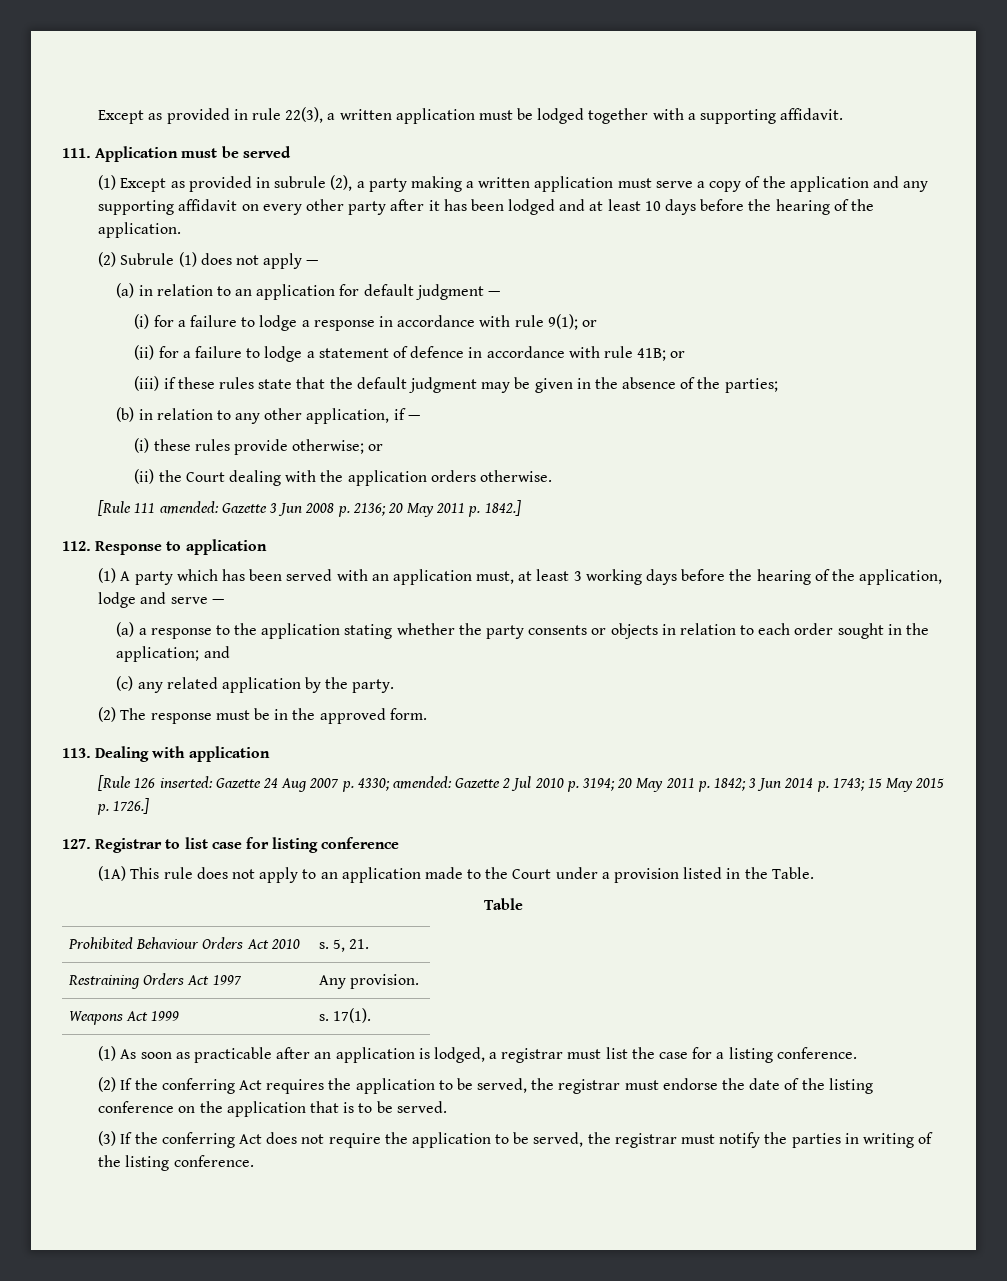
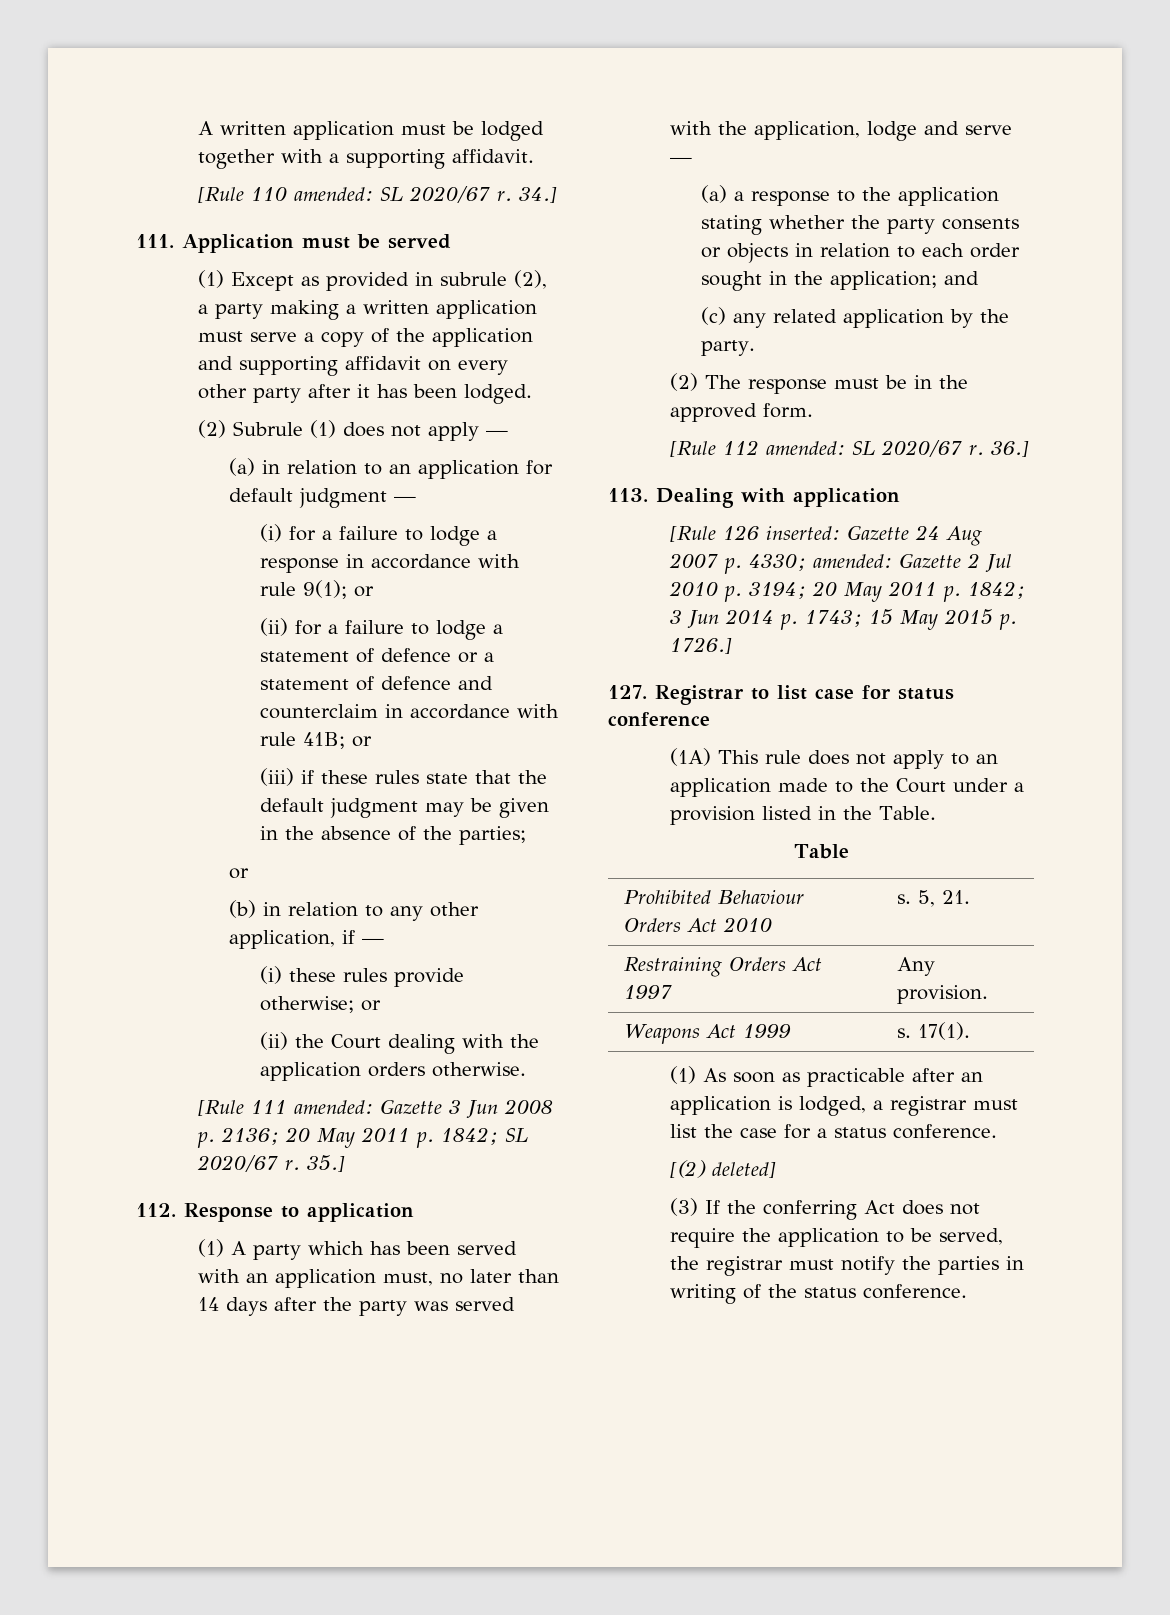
[98,107,336,124] Except as provided in rule 22(3), a -> [198,121,214,135] A
(844, 114) none -> [198,186,558,203] // [Rule 110 amended: SL 2020/67 r. 34.]
[903,181,929,192] any -> (234, 363) none
[508,199,874,215] [98,222,182,238] lodged and at least 10 days before the hearing of the application. -> [464,384,533,404] lodged.
(465, 352) none -> [458,652,495,663] [260,676,494,691] [260,704,379,719] or a statement of defence and counterclaim
(778, 385) none -> [229,868,250,879] // or
[484,500,521,516] 1842.] -> [441,1127,529,1145] [197,1155,346,1172] 1842; SL 2020/67 r. 35.]
[518,569,830,585] at least 3 working days before the hearing of -> [440,1269,560,1284] [198,1297,516,1316] [670,121,713,135] no later than 14 days after the party was served with
(427, 714) none -> [670,440,1030,457] // [Rule 112 amended: SL 2020/67 r. 36.]
[272,837,319,853] listing -> [898,688,954,700] status
[728,1047,773,1063] listing -> [834,1127,887,1138] status
[98,1077,873,1094] [98,1101,447,1117] (2) If the conferring Act requires the application to be served, the registrar must endorse the date of the listing conference on the application that is to be served. -> [670,1160,777,1178] [(2) deleted]
[125,1155,170,1171] listing -> [804,1287,857,1298] status

